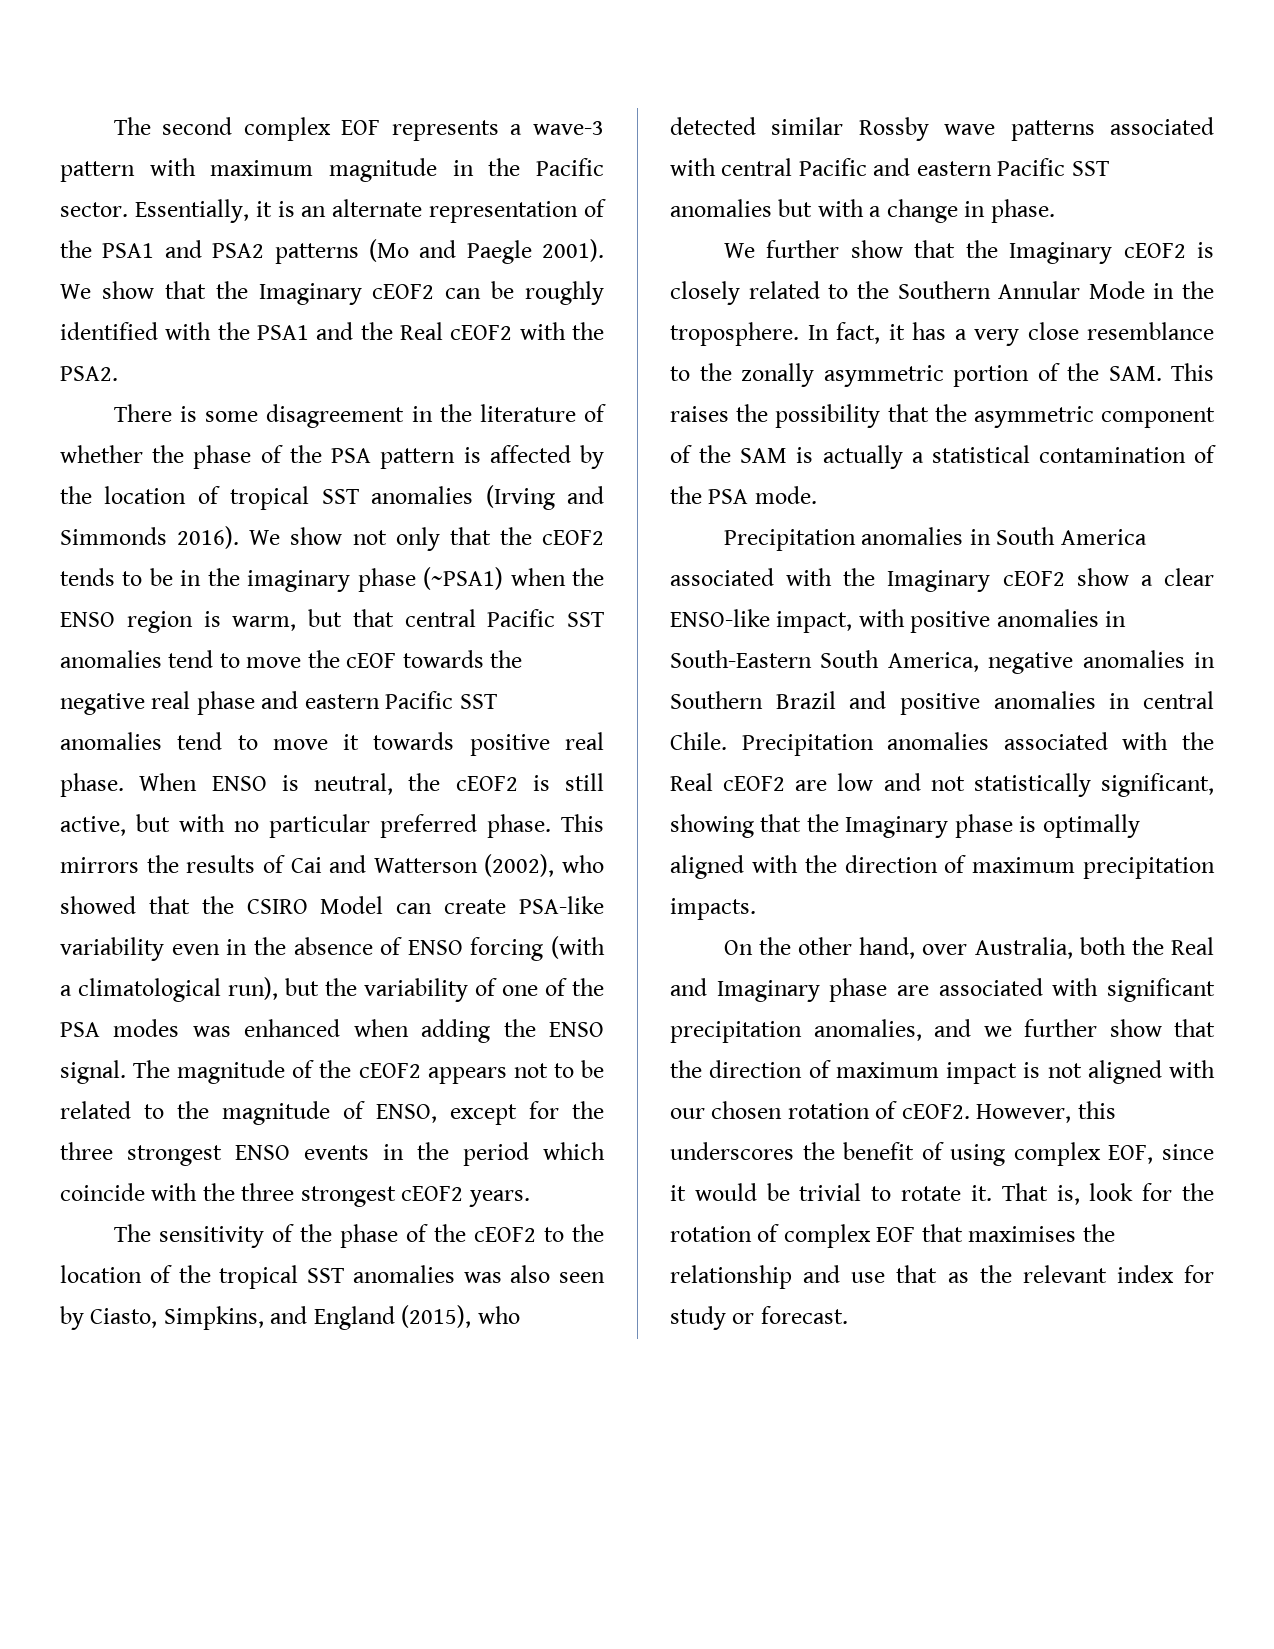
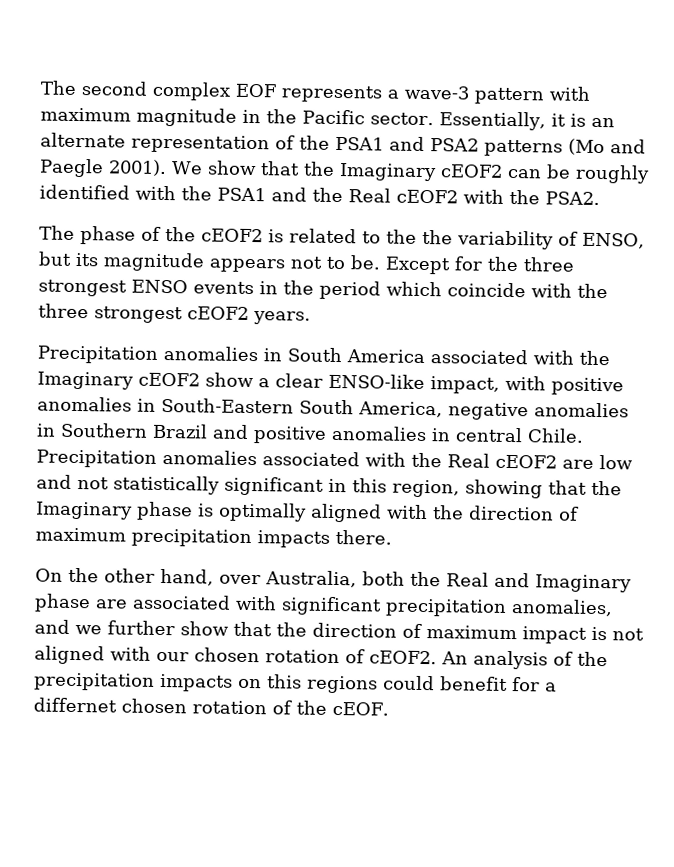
[113,404,606,428] [60,445,604,469] [60,485,604,510] [60,526,604,551] [60,567,604,592] [60,609,604,633] [60,650,523,668] [60,691,497,715] [60,732,604,756] [60,773,604,797] [60,814,604,838] [60,854,604,877] [60,896,604,914] [60,936,605,961] [60,977,604,1002] [60,1019,604,1043] [60,1060,604,1084] [60,1101,517,1125] There is some disagreement in the literature of whether the phase of the PSA pattern is affected by the location of tropical SST anomalies (Irving and Simmonds 2016). We show not only that the cEOF2 tends to be in the imaginary phase (~PSA1) when the ENSO region is warm, but that central Pacific SST anomalies tend to move the cEOF towards the negative real phase and eastern Pacific SST anomalies tend to move it towards positive real phase. When ENSO is neutral, the cEOF2 is still active, but with no particular preferred phase. This mirrors the results of Cai and Watterson (2002), who showed that the CSIRO Model can create PSA-like variability even in the absence of ENSO forcing (with a climatological run), but the variability of one of the PSA modes was enhanced when adding the ENSO signal. The magnitude of the cEOF2 appears not to be related to the magnitude of ENSO, except -> [39,225,645,250] [38,251,451,275] The phase of the cEOF2 is related to the the variability of ENSO, but its magnitude appears not to be. Except
[113,1224,604,1248] [60,1265,605,1289] [60,1305,520,1330] [670,117,1214,141] [670,158,1109,176] [670,199,1055,223] [723,240,1214,264] [670,281,1214,305] [670,322,1214,346] [670,363,1214,387] [670,404,1215,428] [670,445,1216,469] [670,486,817,504] // The sensitivity of the phase of the cEOF2 to the location of the tropical SST anomalies was also seen by Ciasto, Simpkins, and England (2015), who detected similar Rossby wave patterns associated with central Pacific and eastern Pacific SST anomalies but with a change in phase. // We further show that the Imaginary cEOF2 is closely related to the Southern Annular Mode in the troposphere. In fact, it has a very close resemblance to the zonally asymmetric portion of the SAM. This raises the possibility that the asymmetric component of the SAM is actually a statistical contamination of the PSA mode. -> (311, 318) none
[1101,773,1214,797] significant, -> [224,476,460,498] significant in this region,
[670,898,756,920] impacts. -> [257,529,392,548] impacts there.
[976,1101,1116,1123] [670,1142,1214,1166] [670,1183,1214,1205] [670,1224,1115,1248] [670,1265,1214,1289] [670,1306,848,1330] However, this underscores the benefit of using complex EOF, since it would be trivial to rotate it. That is, look for the rotation of complex EOF that maximises the relationship and use that as the relevant index for study or forecast. -> [441,650,608,670] [34,672,557,694] [33,697,389,716] An analysis of the precipitation impacts on this regions could benefit for a differnet chosen rotation of the cEOF.

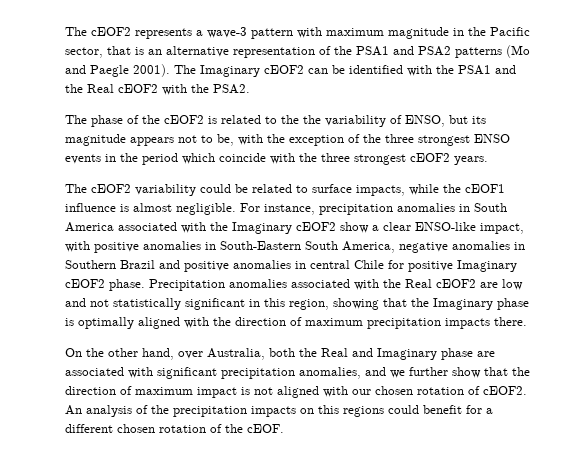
[40,80,277,101] The second complex EOF -> [65,27,131,36] The cEOF2
[369,111,566,131] sector. Essentially, it -> [65,46,131,58] sector, that
[40,132,126,148] alternate -> [166,46,229,57] alternative
[170,160,335,176] We show that the -> [174,65,196,74] The
[574,164,650,184] roughly -> (345, 69) none
[350,255,483,275] be. Except for -> [217,134,360,146] be, with the exception of
[37,345,158,364] Precipitation -> [65,184,505,196] [65,203,393,215] The cEOF2 variability could be related to surface impacts, while the cEOF1 influence is almost negligible. For instance, precipitation
[527,428,584,443] Chile. -> [354,260,517,272] [65,279,145,291] Chile for positive Imaginary cEOF2 phase.
[33,697,117,713] differnet -> [65,424,113,433] different

